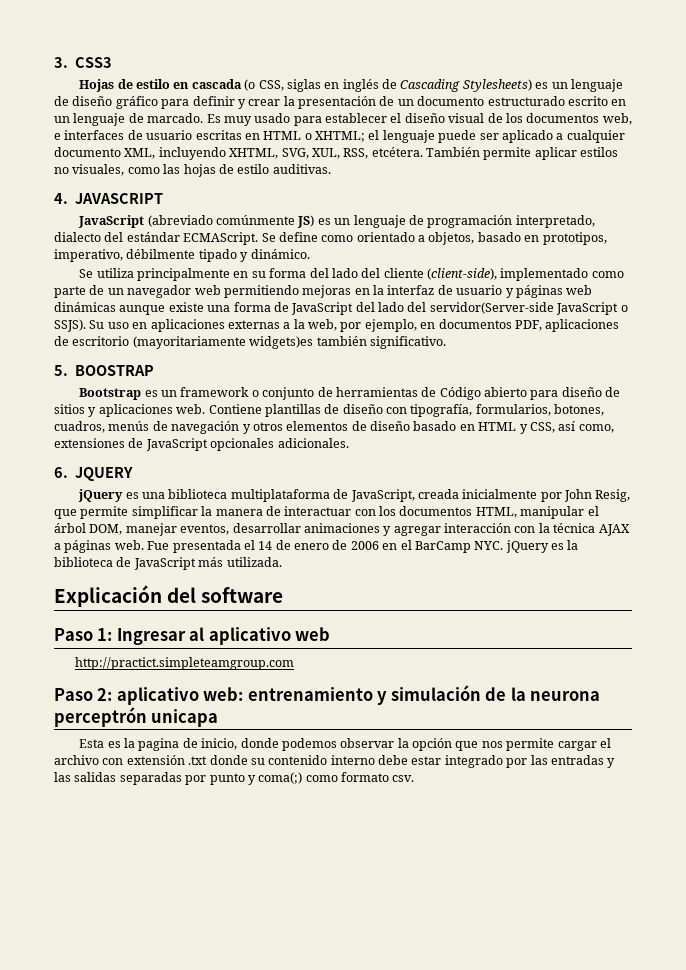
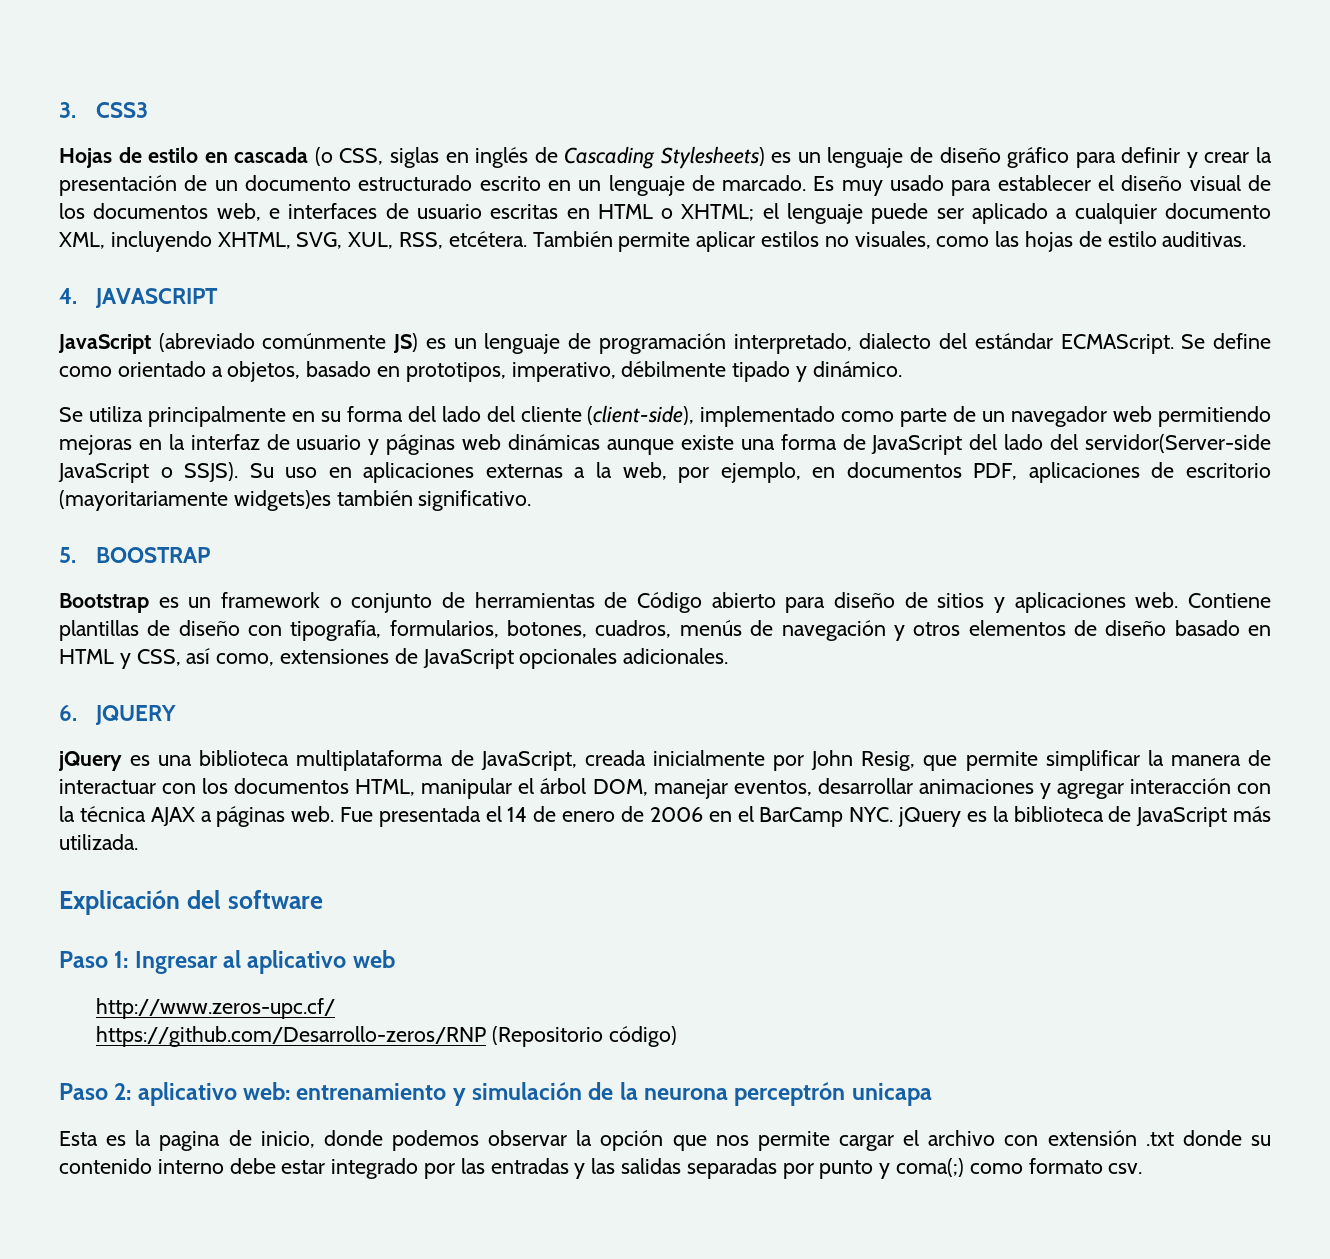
[75,657,295,670] http://practict.simpleteamgroup.com -> [96,998,336,1019] [96,1026,678,1047] http://www.zeros-upc.cf/ // https://github.com/Desarrollo-zeros/RNP (Repositorio código)

